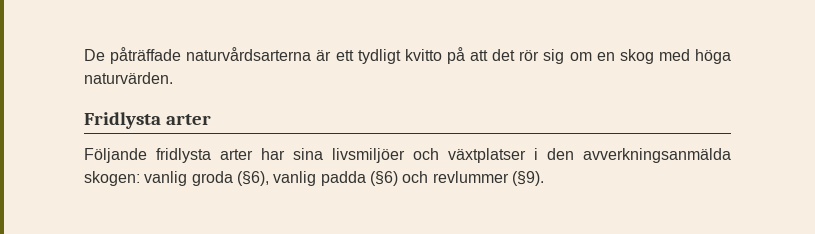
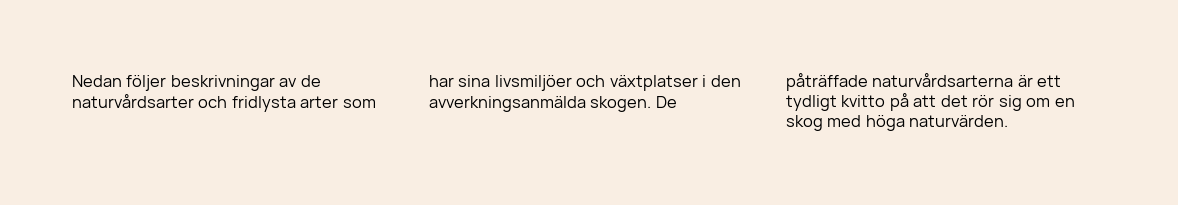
(84, 55) none -> [72,75,321,91] [72,94,376,112] [429,75,741,91] [429,96,652,112] Nedan följer beskrivningar av de naturvårdsarter och fridlysta arter som har sina livsmiljöer och växtplatser i den avverkningsanmälda skogen.
[84,112,212,129] [84,148,731,163] [84,171,544,186] // Fridlysta arter // Följande fridlysta arter har sina livsmiljöer och växtplatser i den avverkningsanmälda skogen: vanlig groda (§6), vanlig padda (§6) och revlummer (§9). -> (1009, 121) none

